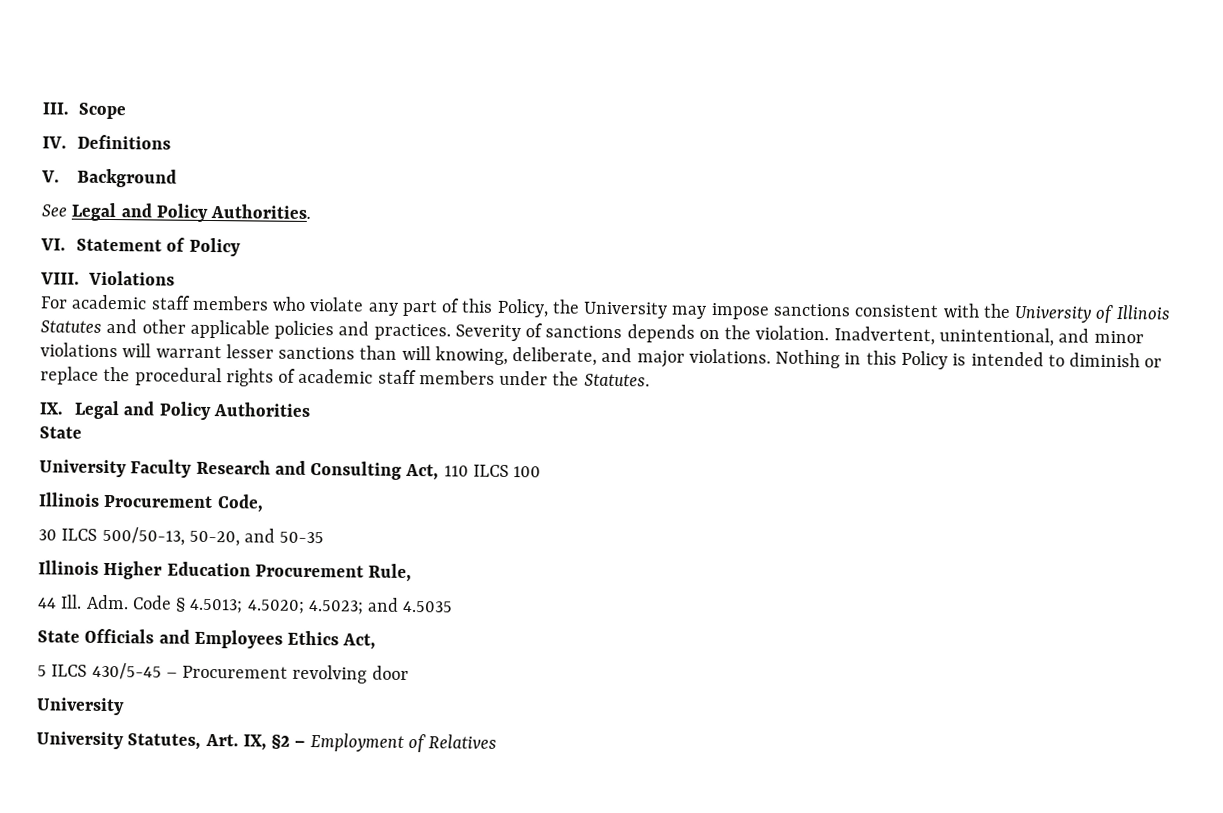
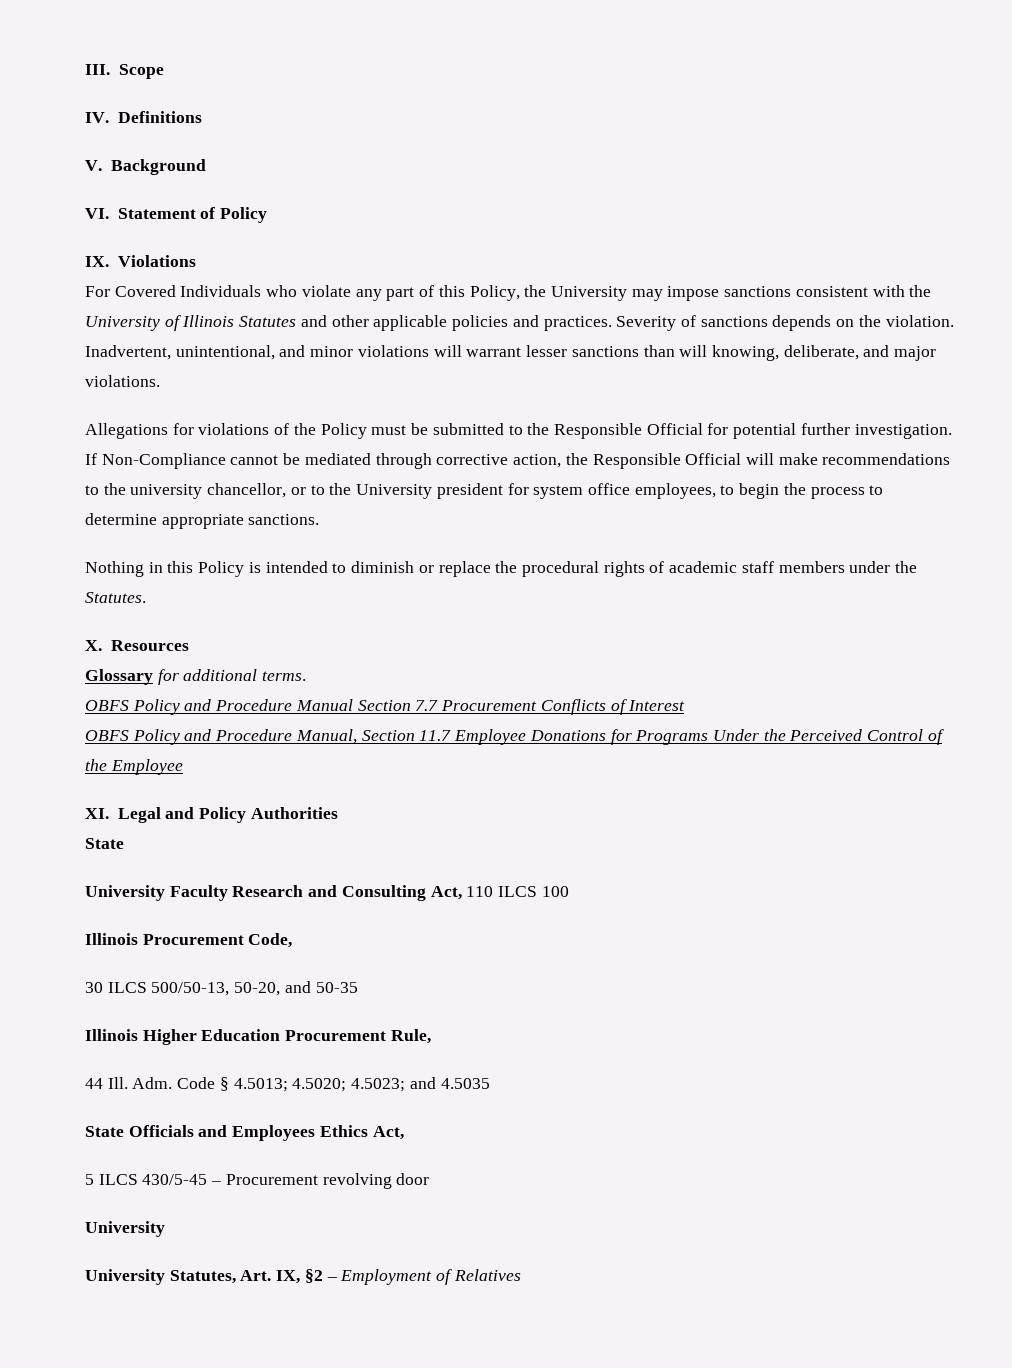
[41,202,312,222] // See Legal and Policy Authorities. -> (206, 167) none
[40,272,80,285] VIII. -> [85,256,109,267] IX.
[71,294,269,311] academic staff members -> [114,285,262,297] Covered Individuals
(771, 356) none -> [85,423,952,439] [85,453,951,469] [85,483,884,499] [85,513,320,529] // Allegations for violations of the Policy must be submitted to the Responsible Official for potential further investigation. If Non-Compliance cannot be mediated through corrective action, the Responsible Official will make recommendations to the university chancellor, or to the University president for system office employees, to begin the process to determine appropriate sanctions. //
[39,402,64,415] IX. -> [85,640,189,651] [85,669,307,685] [85,699,686,715] [85,729,944,745] [85,759,183,775] [85,808,109,819] X. Resources // Glossary for additional terms. // OBFS Policy and Procedure Manual Section 7.7 Procurement Conflicts of Interest // OBFS Policy and Procedure Manual, Section 11.7 Employee Donations for Programs Under the Perceived Control of the Employee // XI.

